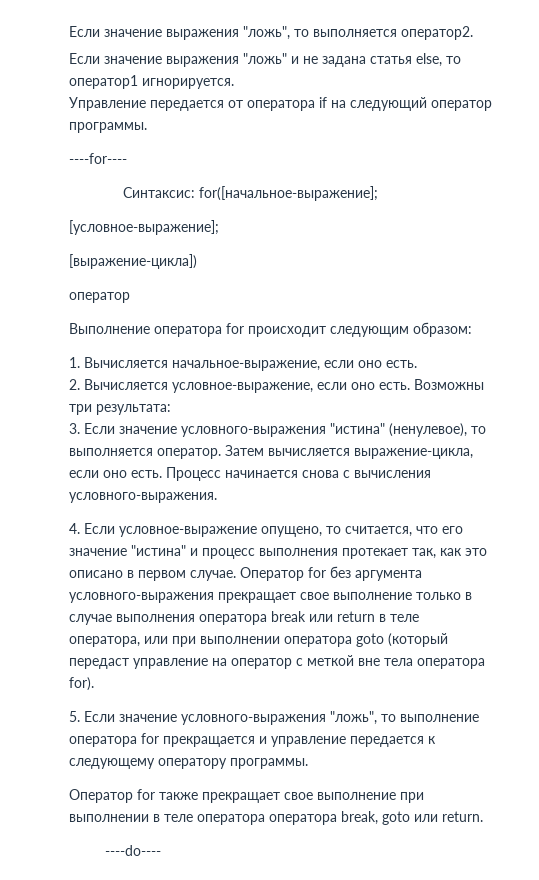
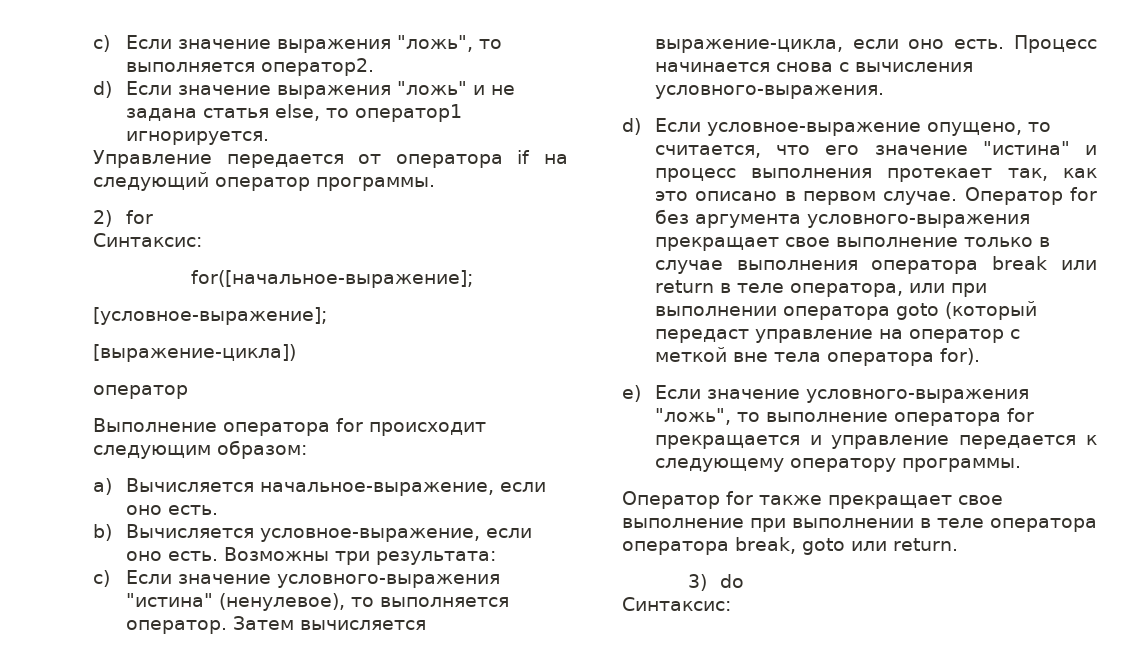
(69, 31) none -> [93,35,110,52] c)
(473, 33) none -> [93,81,112,98] d)
[69,153,127,164] [122,187,195,198] ----for---- // Синтаксис: -> [93,210,153,227] [93,233,202,247] 2) for // Синтаксис: //
[69,357,80,368] 1. -> [93,478,112,495] a)
[69,379,80,390] 2. -> [93,524,112,541] b)
[69,423,80,434] 3. -> [93,570,110,587] c)
[69,523,80,534] 4. -> [622,118,641,135] d)
[69,711,80,722] 5. -> [622,385,641,402] e)
[104,845,161,856] ----do---- -> [687,574,745,591] [622,597,731,611] 3) do // Синтаксис:

